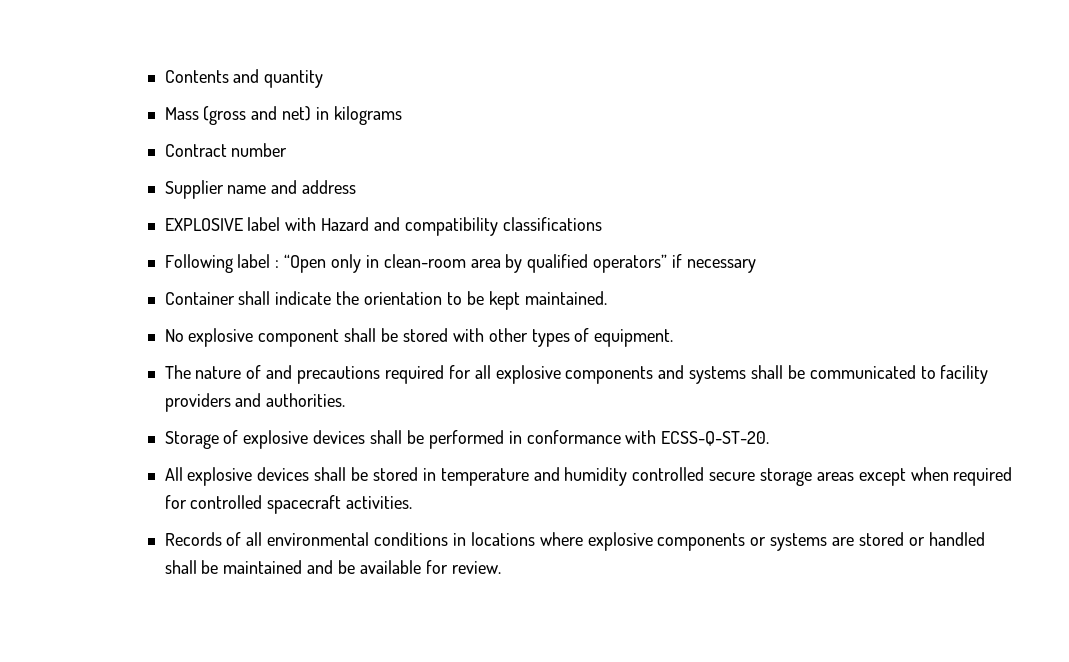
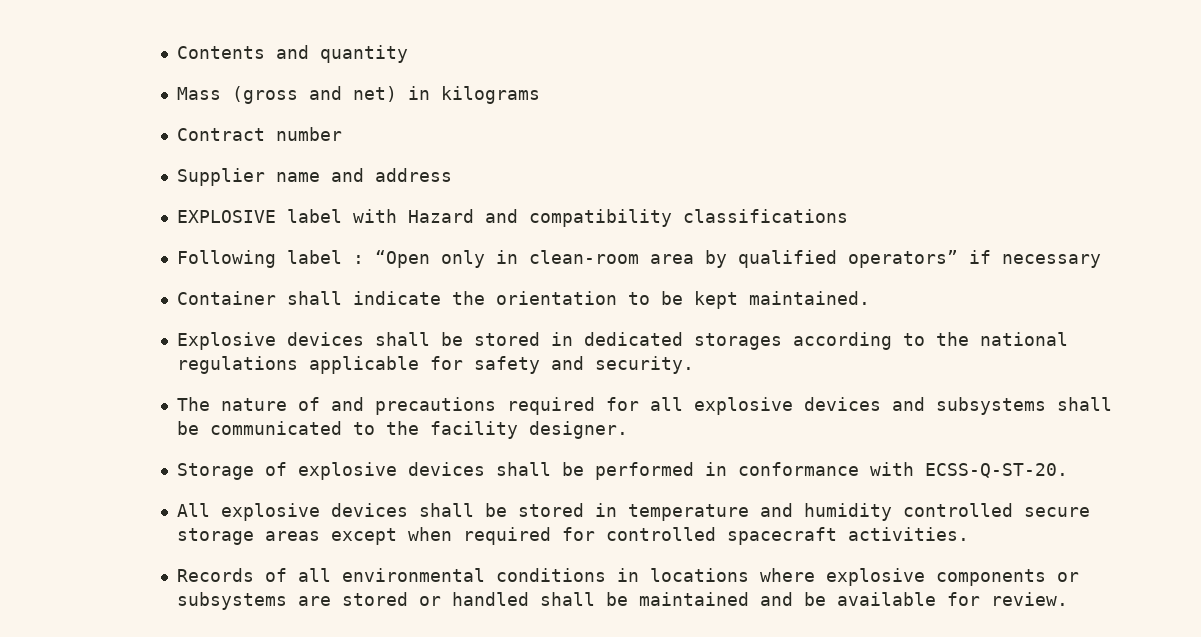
[164,328,674,347] No explosive component shall be stored with other types of equipment. -> [177,332,1069,350] [177,356,695,374] Explosive devices shall be stored in dedicated storages according to the national regulations applicable for safety and security.
[565,365,747,384] components and systems -> [804,397,1047,415] devices and subsystems
[940,365,989,384] [164,393,346,412] facility providers and authorities. -> [386,421,629,439] the facility designer.
[770,533,828,551] systems -> [177,592,288,610] subsystems

